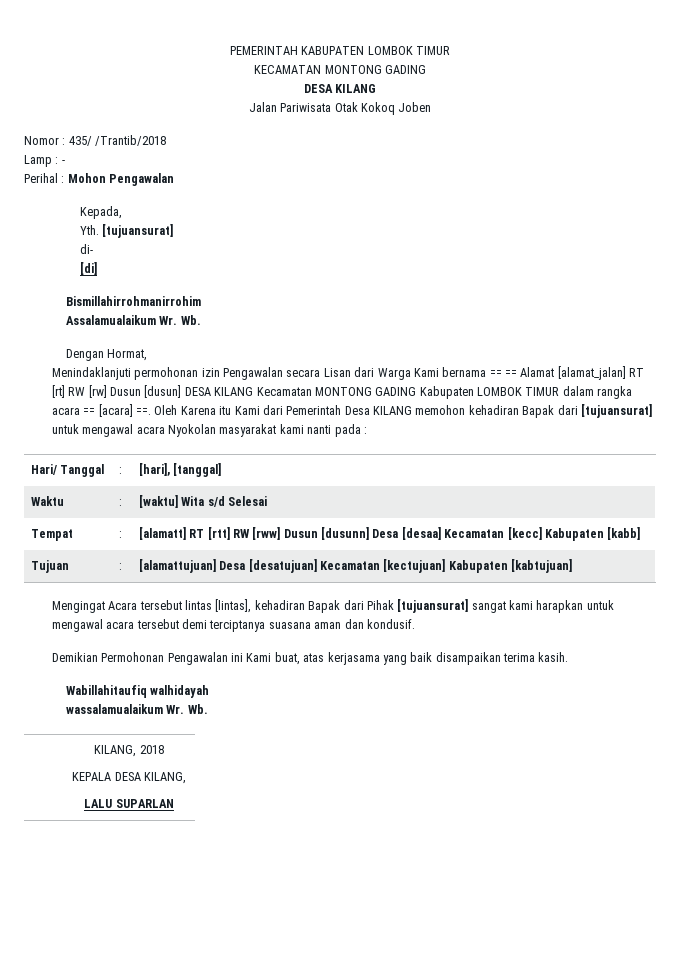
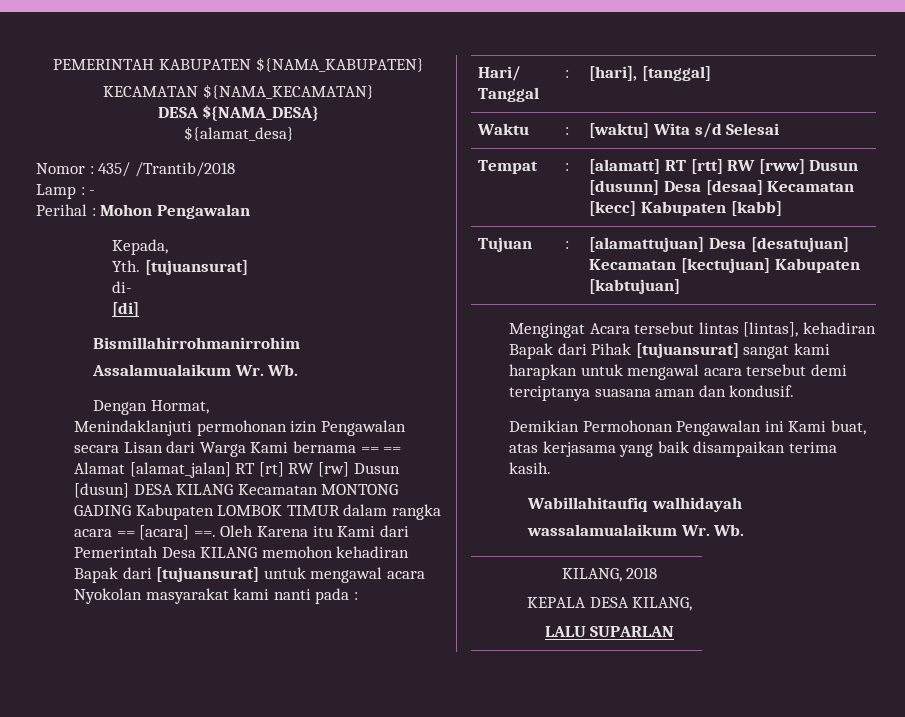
[367,46,451,55] LOMBOK TIMUR -> [255,57,424,72] ${NAMA_KABUPATEN}
[324,65,426,74] [303,84,377,93] [248,102,432,115] MONTONG GADING // DESA KILANG // Jalan Pariwisata Otak Kokoq Joben -> [202,84,374,99] [157,105,320,121] [183,126,294,141] ${NAMA_KECAMATAN} // DESA ${NAMA_DESA} // ${alamat_desa}

